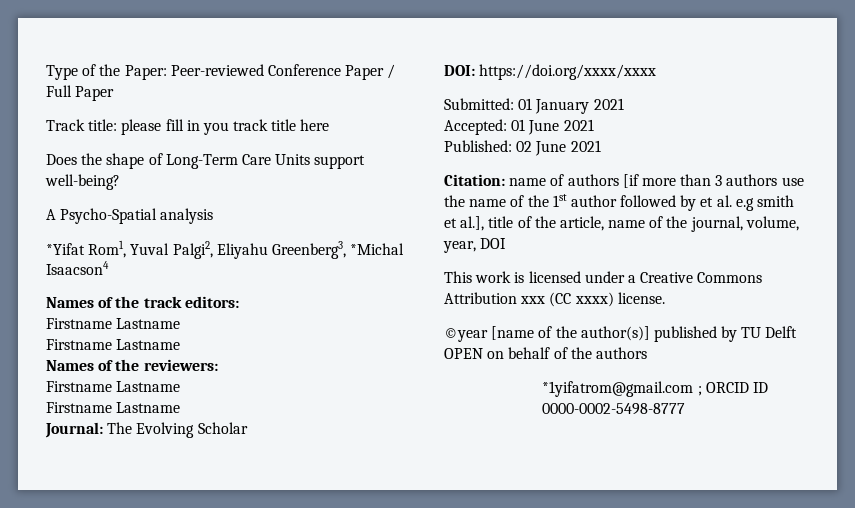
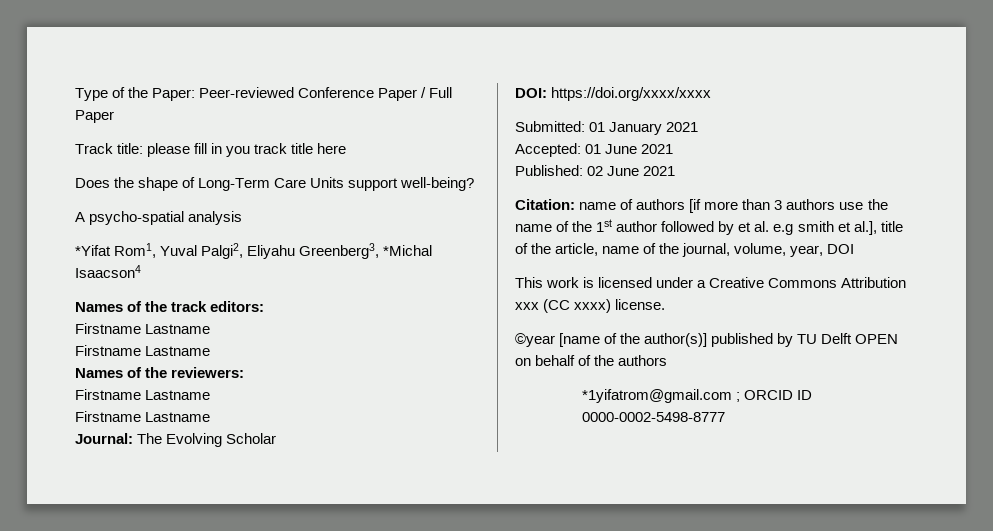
[60,208,158,224] Psycho-Spatial -> [89,211,185,225] psycho-spatial

